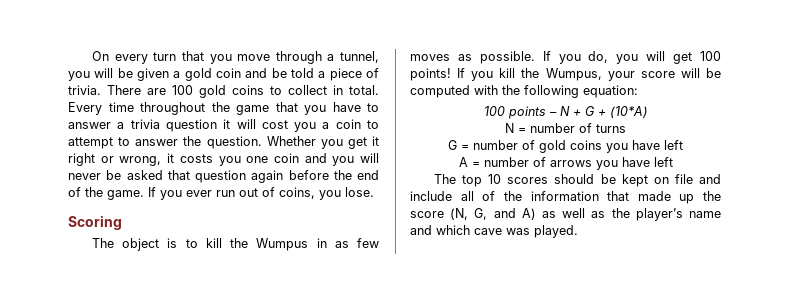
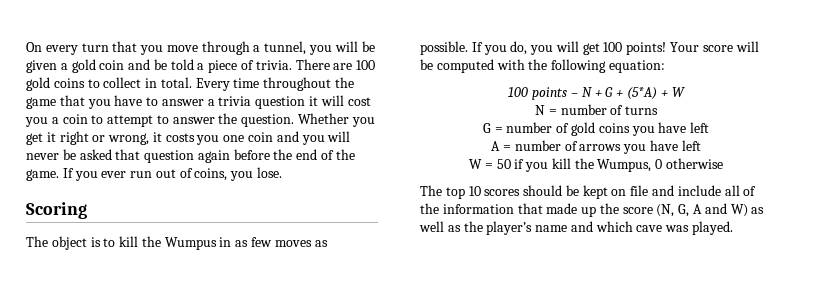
[457,68,635,81] If you kill the Wumpus, your -> [670,42,700,52] Your
[609,106,648,118] (10*A) -> [626,87,685,100] (5*A) + W
(673, 162) none -> [468,158,724,172] // W = 50 if you kill the Wumpus, 0 otherwise
[493,208,536,220] and A) -> [693,203,748,217] A and W)

